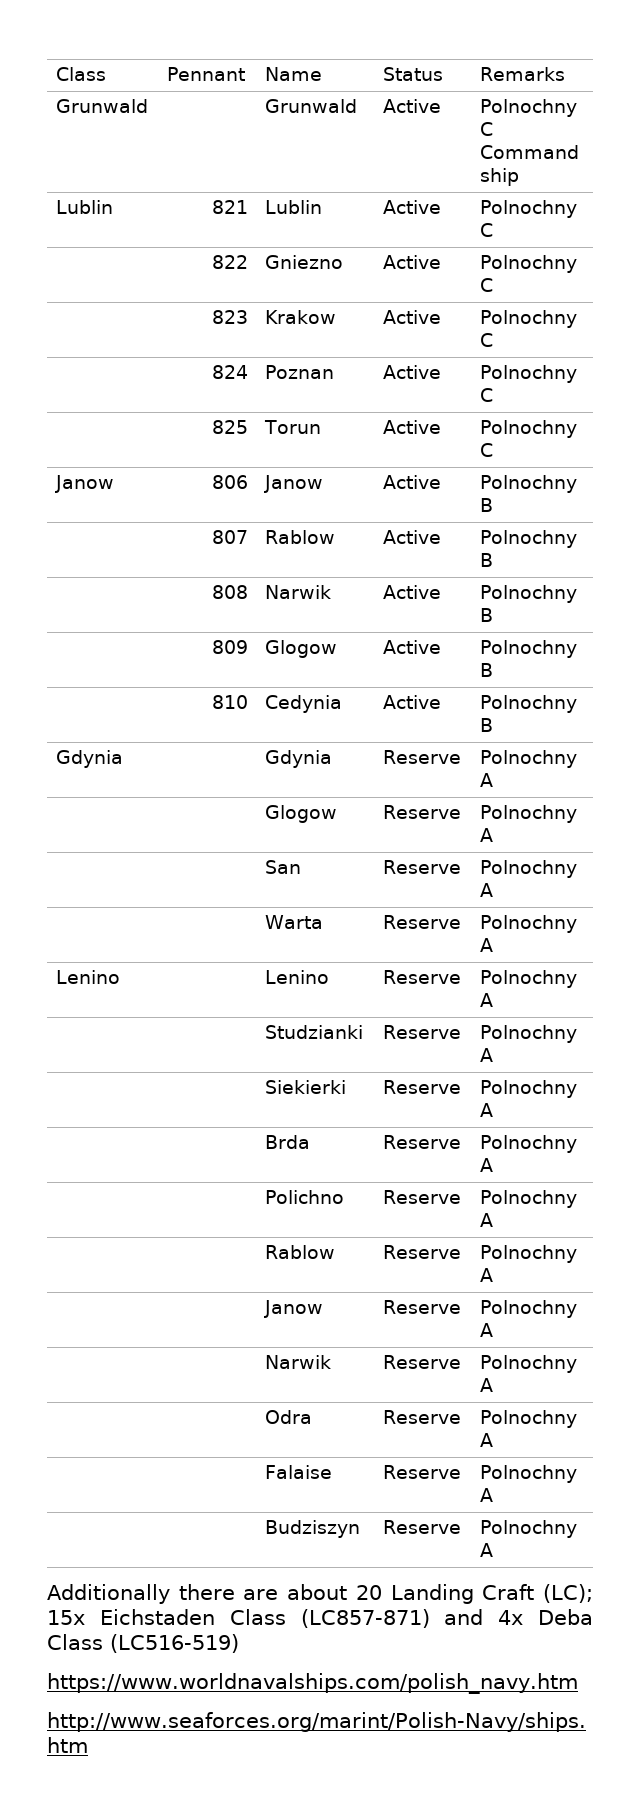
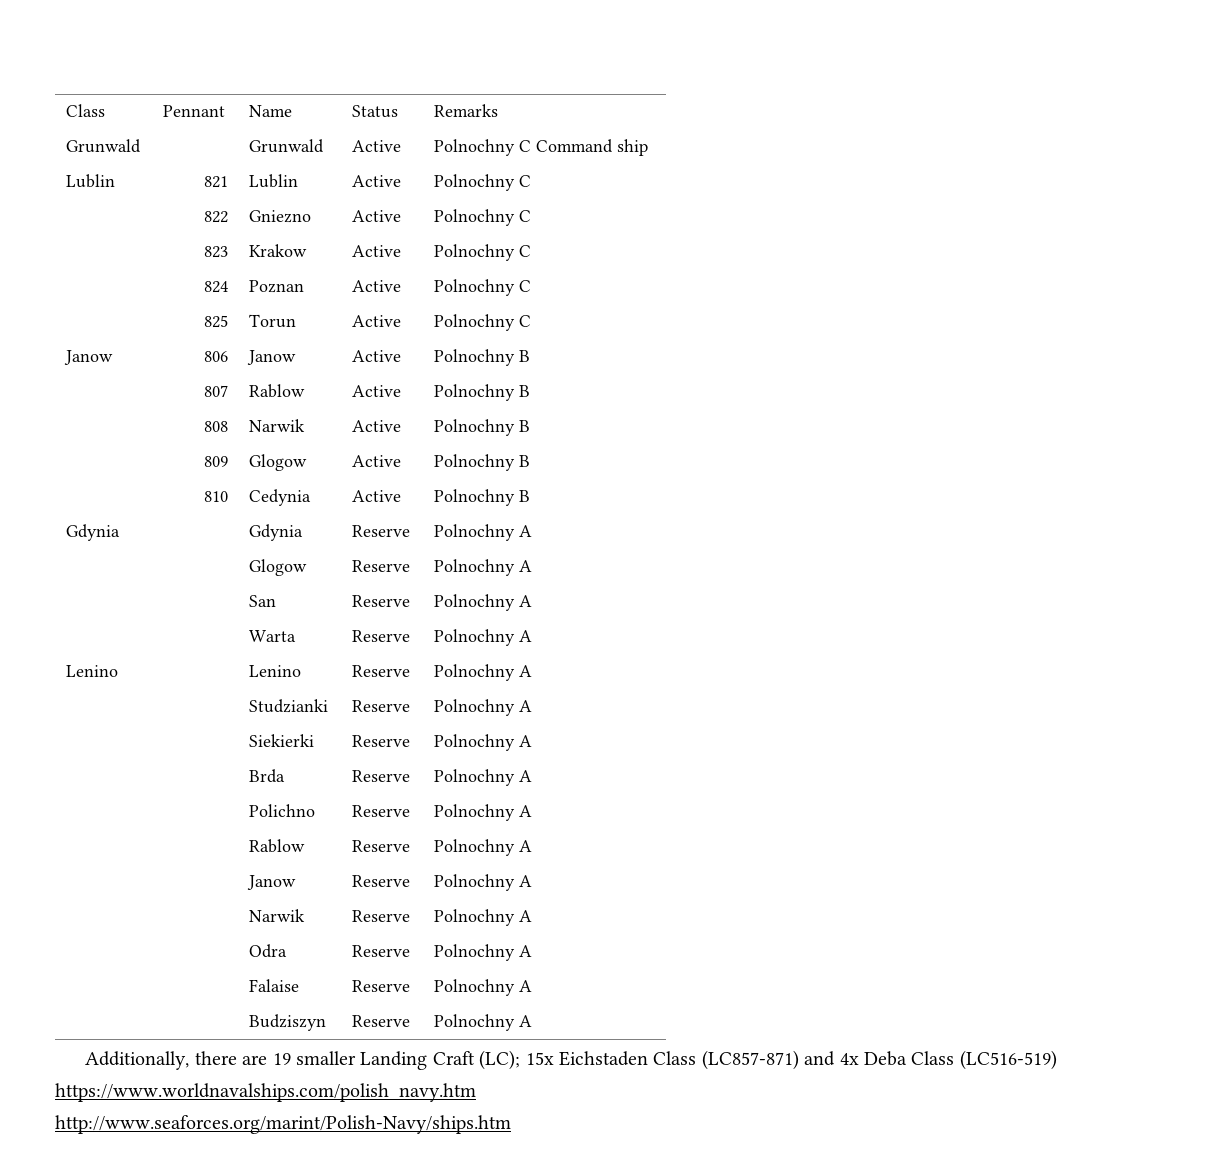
[47,1584,170,1604] Additionally -> [85,1051,190,1070] Additionally,
[287,1584,382,1600] about 20 -> [272,1051,357,1065] 19 smaller

